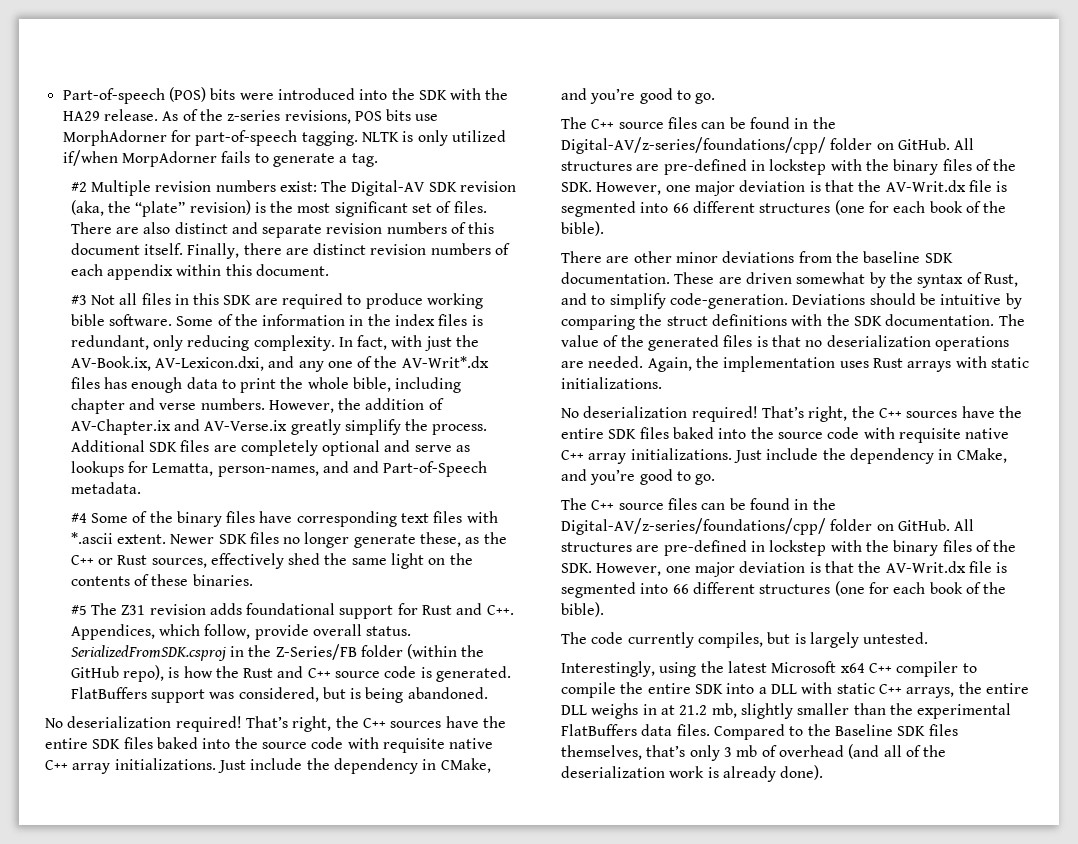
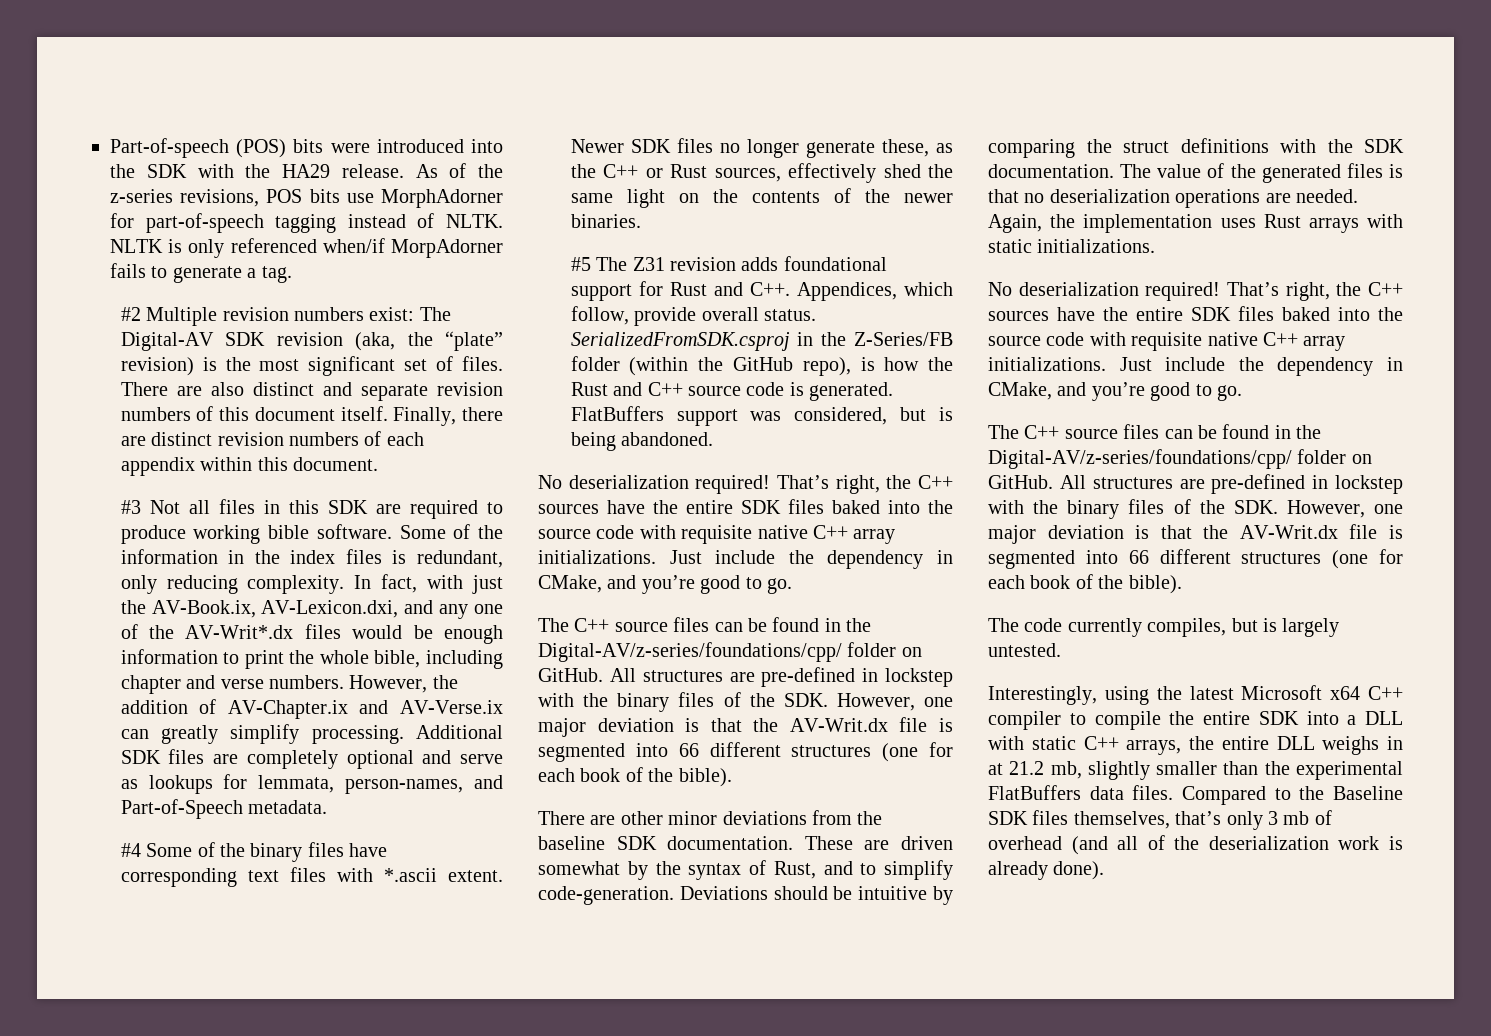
[301,131,358,146] tagging. -> [275,213,504,233] tagging instead of NLTK.
[451,130,506,142] [62,150,118,166] utilized if/when -> [230,238,385,253] referenced when/if
[103,377,218,393] has enough data -> [352,625,504,644] [120,649,218,664] would be enough information
(288, 425) none -> [120,729,149,739] can
[405,419,488,435] the process. -> [311,725,404,744] processing.
[152,463,214,476] Lematta, -> [258,775,335,793] lemmata,
[353,461,380,473] and -> (503, 782) none
[151,574,189,586] these -> [864,189,953,203] the newer

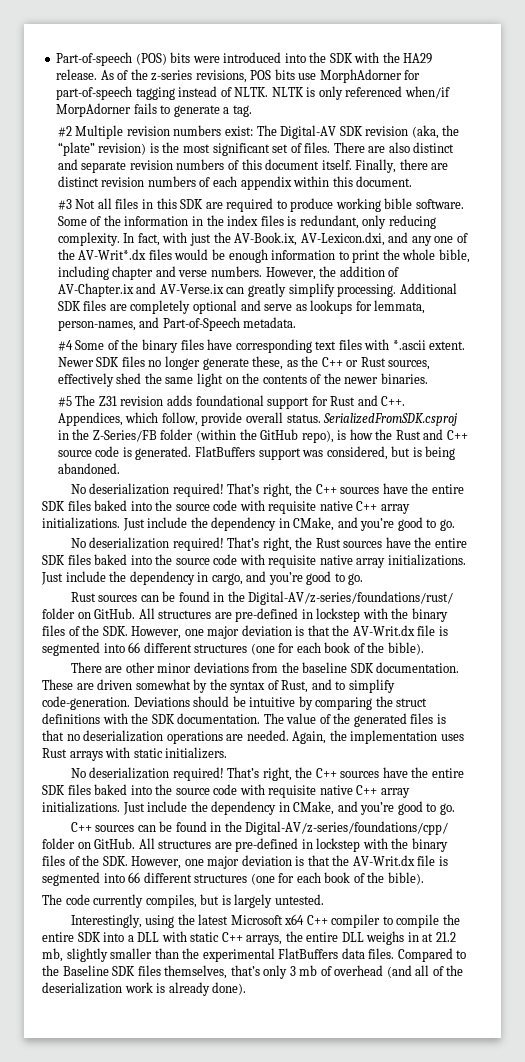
[538,617,872,632] [538,642,842,662] The C++ source files can be found in the Digital-AV/z-series/foundations/cpp/ -> [70,537,467,551] [42,554,466,568] [41,571,364,585] [70,591,454,605] No deserialization required! That’s right, the Rust sources have the entire SDK files baked into the source code with requisite native array initializations. Just include the dependency in cargo, and you’re good to go. // Rust sources can be found in the Digital-AV/z-series/foundations/rust/
[1037,239,1156,253] initializations. -> [165,747,228,759] initializers.
[988,424,1160,439] The C++ source files -> [70,822,135,832] C++ sources

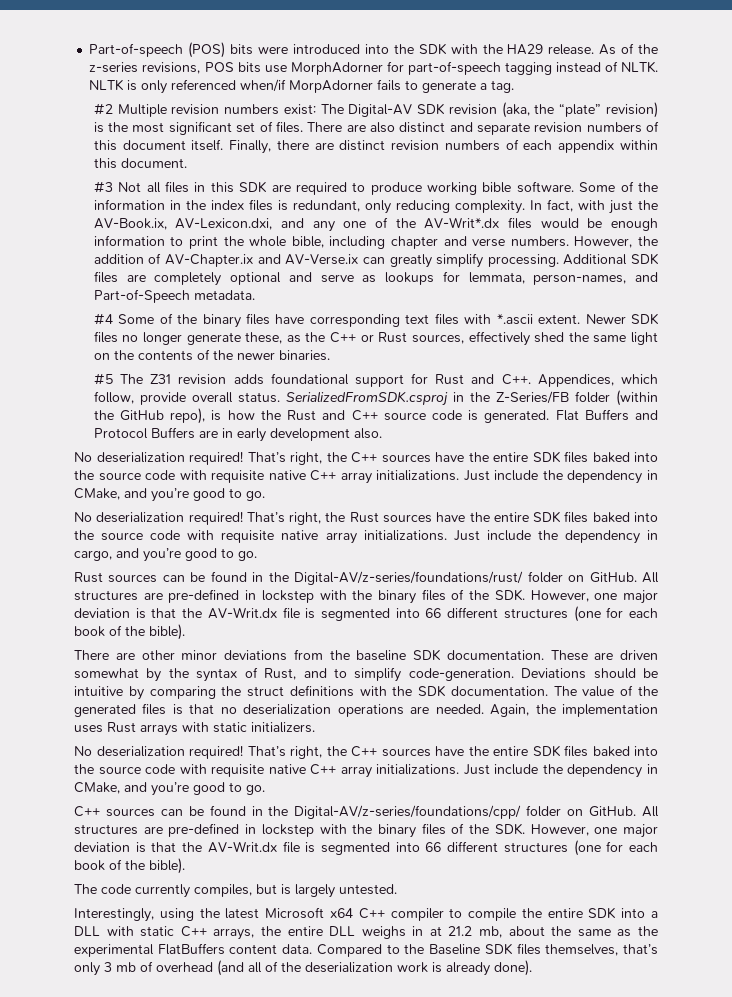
[194,446,456,460] [57,463,120,474] FlatBuffers support was considered, but is being abandoned. -> [555,409,659,421] [93,427,382,442] Flat Buffers and Protocol Buffers are in early development also.
[66,948,179,962] slightly smaller than -> [508,926,632,937] about the same as
[341,948,395,959] data files. -> [229,944,313,954] content data.

